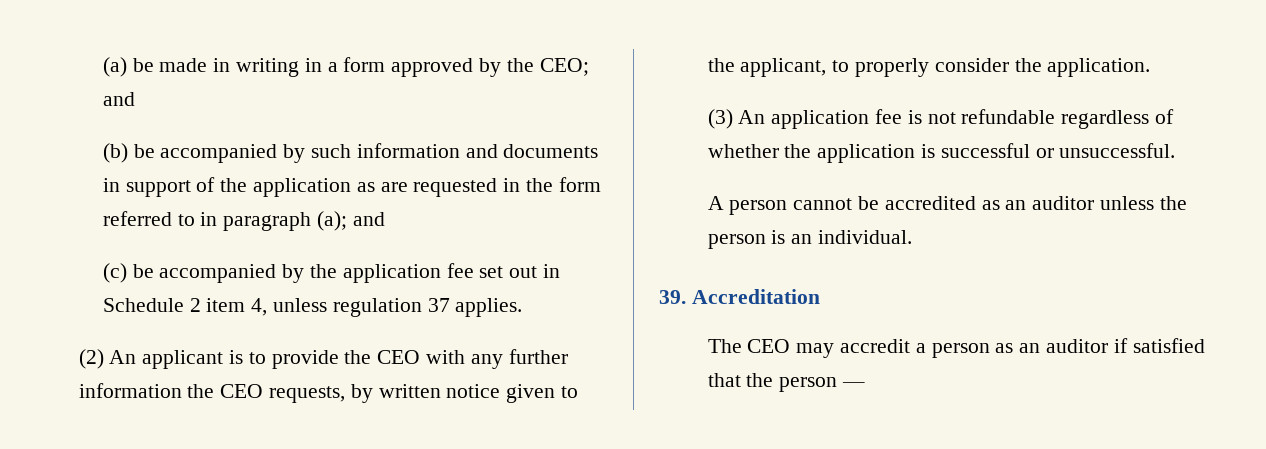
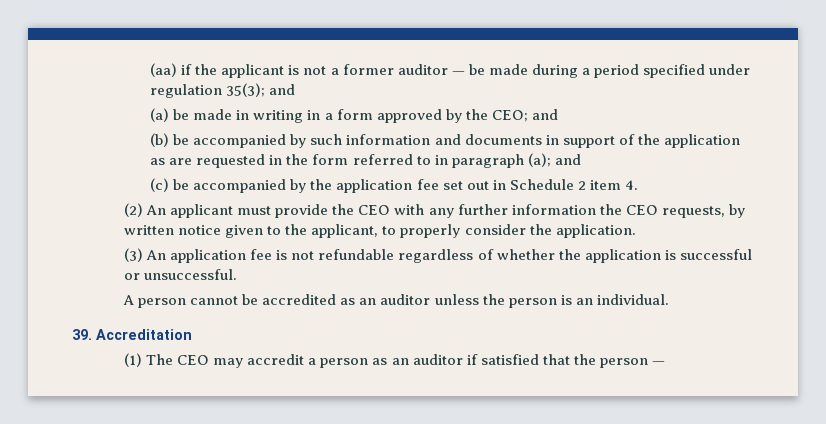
(102, 67) none -> [150,63,751,78] [150,83,296,98] (aa) if the applicant is not a former auditor — be made during a period specified under regulation 35(3); and //
[251,298,523,317] 4, unless regulation 37 applies. -> [624,180,638,190] 4.
[228,350,266,364] is to -> [237,206,272,215] must
(820, 296) none -> [124,353,143,367] (1)

